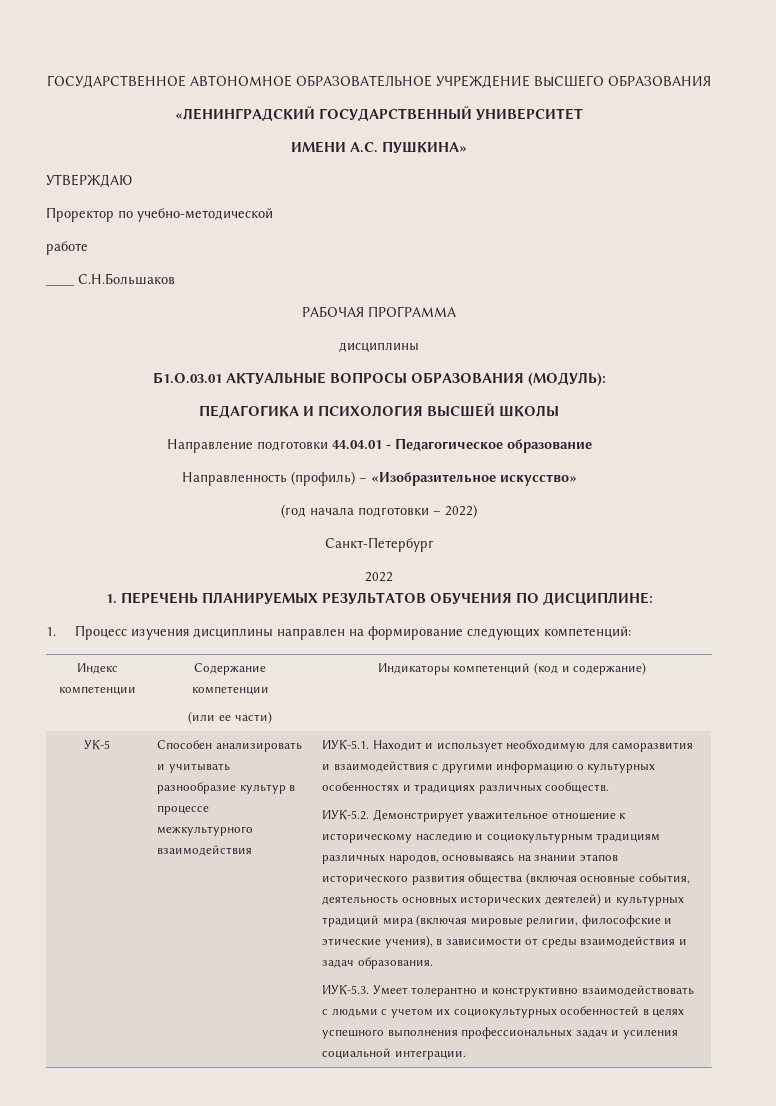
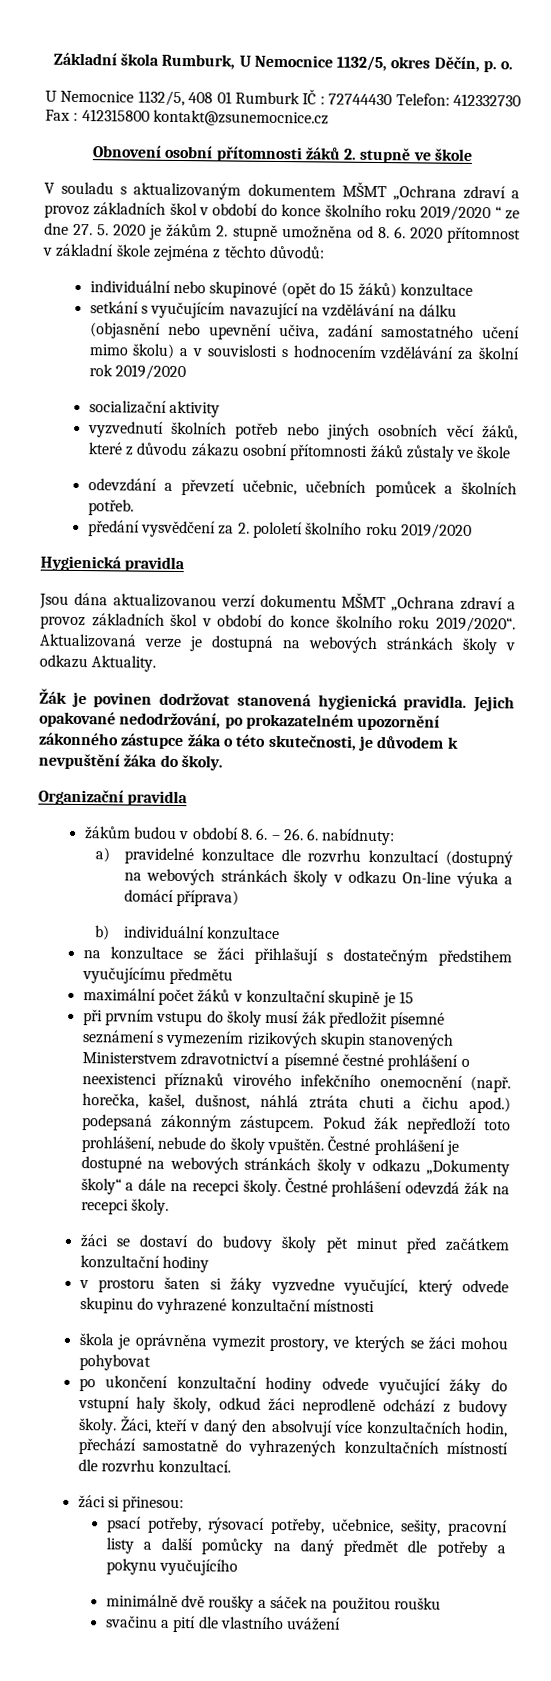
[47,75,711,89] [175,106,583,122] [291,141,467,153] [46,174,132,188] [46,207,273,222] [46,241,88,255] [46,273,175,286] [302,306,456,317] [339,342,419,352] [152,372,606,386] [199,403,559,419] [166,438,592,453] [181,471,577,486] [281,504,477,518] [324,537,434,552] [365,572,393,582] [105,592,653,606] [46,625,631,640] [76,663,118,674] [58,686,136,695] [193,663,266,675] [191,686,269,695] [188,711,272,724] [377,662,647,675] [84,740,110,750] [157,740,302,752] [157,763,230,773] [157,782,296,794] [157,805,210,815] [157,826,254,836] [157,845,253,856] [322,740,694,752] [322,761,656,773] [322,782,610,794] [322,809,627,822] [322,833,661,843] [322,854,618,864] [322,872,690,885] [322,893,684,906] [322,914,673,927] [322,935,687,948] [322,957,433,969] [322,985,694,997] [322,1006,685,1018] [322,1027,678,1039] [322,1048,466,1060] ГОСУДАРСТВЕННОЕ АВТОНОМНОЕ ОБРАЗОВАТЕЛЬНОЕ УЧРЕЖДЕНИЕ ВЫСШЕГО ОБРАЗОВАНИЯ // «ЛЕНИНГРАДСКИЙ ГОСУДАРСТВЕННЫЙ УНИВЕРСИТЕТ // ИМЕНИ А.С. ПУШКИНА» // УТВЕРЖДАЮ // Проректор по учебно-методической // работе // ____ С.Н.Большаков // РАБОЧАЯ ПРОГРАММА // дисциплины // Б1.О.03.01 АКТУАЛЬНЫЕ ВОПРОСЫ ОБРАЗОВАНИЯ (МОДУЛЬ): // ПЕДАГОГИКА И ПСИХОЛОГИЯ ВЫСШЕЙ ШКОЛЫ // Направление подготовки 44.04.01 - Педагогическое образование // Направленность (профиль) – «Изобразительное искусство» // (год начала подготовки – 2022) // Санкт-Петербург // 2022 // 1. ПЕРЕЧЕНЬ ПЛАНИРУЕМЫХ РЕЗУЛЬТАТОВ ОБУЧЕНИЯ ПО ДИСЦИПЛИНЕ: // 1. Процесс изучения дисциплины направлен на формирование следующих компетенций: // Индекс компетенции | Содержание компетенции // (или ее части) | Индикаторы компетенций (код и содержание) // УК-5 | Способен анализировать и учитывать разнообразие культур в процессе межкультурного взаимодействия | ИУК-5.1. Находит и использует необходимую для саморазвития и взаимодействия с другими информацию о культурных особенностях и традициях различных сообществ. // ИУК-5.2. Демонстрирует уважительное отношение к историческому наследию и социокультурным традициям различных народов, основываясь на знании этапов исторического развития общества (включая основные события, деятельность основных исторических деятелей) и культурных традиций мира (включая мировые религии, философские и этические учения), в зависимости от среды взаимодействия и задач образования. // ИУК-5.3. Умеет толерантно и конструктивно взаимодействовать с людьми с учетом их социокультурных особенностей в целях успешного выполнения профессиональных задач и усиления социальной интеграции. -> [52,52,514,73] [45,89,521,107] [45,108,329,127] [91,145,474,164] [44,181,520,201] [44,202,521,222] [44,222,522,244] [42,243,325,262] [89,280,473,299] [89,301,457,320] [89,322,520,340] [88,343,520,360] [88,364,186,381] [88,400,220,418] [87,421,518,441] [87,442,512,462] [87,478,517,498] [87,499,134,516] [87,520,472,539] [40,555,186,573] [39,592,516,612] [40,613,516,633] [39,633,516,655] [39,654,157,672] [39,688,516,713] [39,711,441,731] [38,732,459,751] [38,753,223,771] [38,789,189,807] [84,826,396,846] [94,847,514,868] [123,868,513,889] [123,889,240,907] [93,925,281,941] [82,946,512,967] [81,967,233,985] [82,988,414,1008] [82,1009,446,1029] [81,1030,455,1050] [81,1052,470,1071] [81,1072,511,1093] [81,1093,511,1114] [81,1114,511,1135] [80,1135,459,1156] [80,1156,510,1177] [80,1177,510,1198] [80,1198,169,1215] [79,1234,509,1254] [79,1255,209,1273] [78,1276,509,1296] [79,1297,375,1315] [78,1333,508,1353] [78,1354,151,1371] [78,1375,509,1396] [77,1396,508,1417] [77,1415,509,1438] [77,1438,508,1457] [77,1459,232,1474] [77,1495,185,1513] [105,1516,508,1537] [105,1537,506,1558] [105,1558,238,1576] [105,1594,441,1614] [105,1615,342,1633] Základní škola Rumburk, U Nemocnice 1132/5, okres Děčín, p. o. // U Nemocnice 1132/5, 408 01 Rumburk IČ : 72744430 Telefon: 412332730 Fax : 412315800 kontakt@zsunemocnice.cz // Obnovení osobní přítomnosti žáků 2. stupně ve škole // V souladu s aktualizovaným dokumentem MŠMT „Ochrana zdraví a provoz základních škol v období do konce školního roku 2019/2020 “ ze dne 27. 5. 2020 je žákům 2. stupně umožněna od 8. 6. 2020 přítomnost v základní škole zejména z těchto důvodů: // individuální nebo skupinové (opět do 15 žáků) konzultace // setkání s vyučujícím navazující na vzdělávání na dálku (objasnění nebo upevnění učiva, zadání samostatného učení mimo školu) a v souvislosti s hodnocením vzdělávání za školní rok 2019/2020 // socializační aktivity // vyzvednutí školních potřeb nebo jiných osobních věcí žáků, které z důvodu zákazu osobní přítomnosti žáků zůstaly ve škole // odevzdání a převzetí učebnic, učebních pomůcek a školních potřeb. // předání vysvědčení za 2. pololetí školního roku 2019/2020 // Hygienická pravidla // Jsou dána aktualizovanou verzí dokumentu MŠMT „Ochrana zdraví a provoz základních škol v období do konce školního roku 2019/2020“. Aktualizovaná verze je dostupná na webových stránkách školy v odkazu Aktuality. // Žák je povinen dodržovat stanovená hygienická pravidla. Jejich opakované nedodržování, po prokazatelném upozornění zákonného zástupce žáka o této skutečnosti, je důvodem k nevpuštění žáka do školy. // Organizační pravidla // žákům budou v období 8. 6. – 26. 6. nabídnuty: // a) pravidelné konzultace dle rozvrhu konzultací (dostupný na webových stránkách školy v odkazu On-line výuka a domácí příprava) // b) individuální konzultace // na konzultace se žáci přihlašují s dostatečným předstihem vyučujícímu předmětu // maximální počet žáků v konzultační skupině je 15 // při prvním vstupu do školy musí žák předložit písemné seznámení s vymezením rizikových skupin stanovených Ministerstvem zdravotnictví a písemné čestné prohlášení o neexistenci příznaků virového infekčního onemocnění (např. horečka, kašel, dušnost, náhlá ztráta chuti a čichu apod.) podepsaná zákonným zástupcem. Pokud žák nepředloží toto prohlášení, nebude do školy vpuštěn. Čestné prohlášení je dostupné na webových stránkách školy v odkazu „Dokumenty školy“ a dále na recepci školy. Čestné prohlášení odevzdá žák na recepci školy. // žáci se dostaví do budovy školy pět minut před začátkem konzultační hodiny // v prostoru šaten si žáky vyzvedne vyučující, který odvede skupinu do vyhrazené konzultační místnosti // škola je oprávněna vymezit prostory, ve kterých se žáci mohou pohybovat // po ukončení konzultační hodiny odvede vyučující žáky do vstupní haly školy, odkud žáci neprodleně odchází z budovy školy. Žáci, kteří v daný den absolvují více konzultačních hodin, přechází samostatně do vyhrazených konzultačních místností dle rozvrhu konzultací. // žáci si přinesou: // psací potřeby, rýsovací potřeby, učebnice, sešity, pracovní listy a další pomůcky na daný předmět dle potřeby a pokynu vyučujícího // minimálně dvě roušky a sáček na použitou roušku // svačinu a pití dle vlastního uvážení

